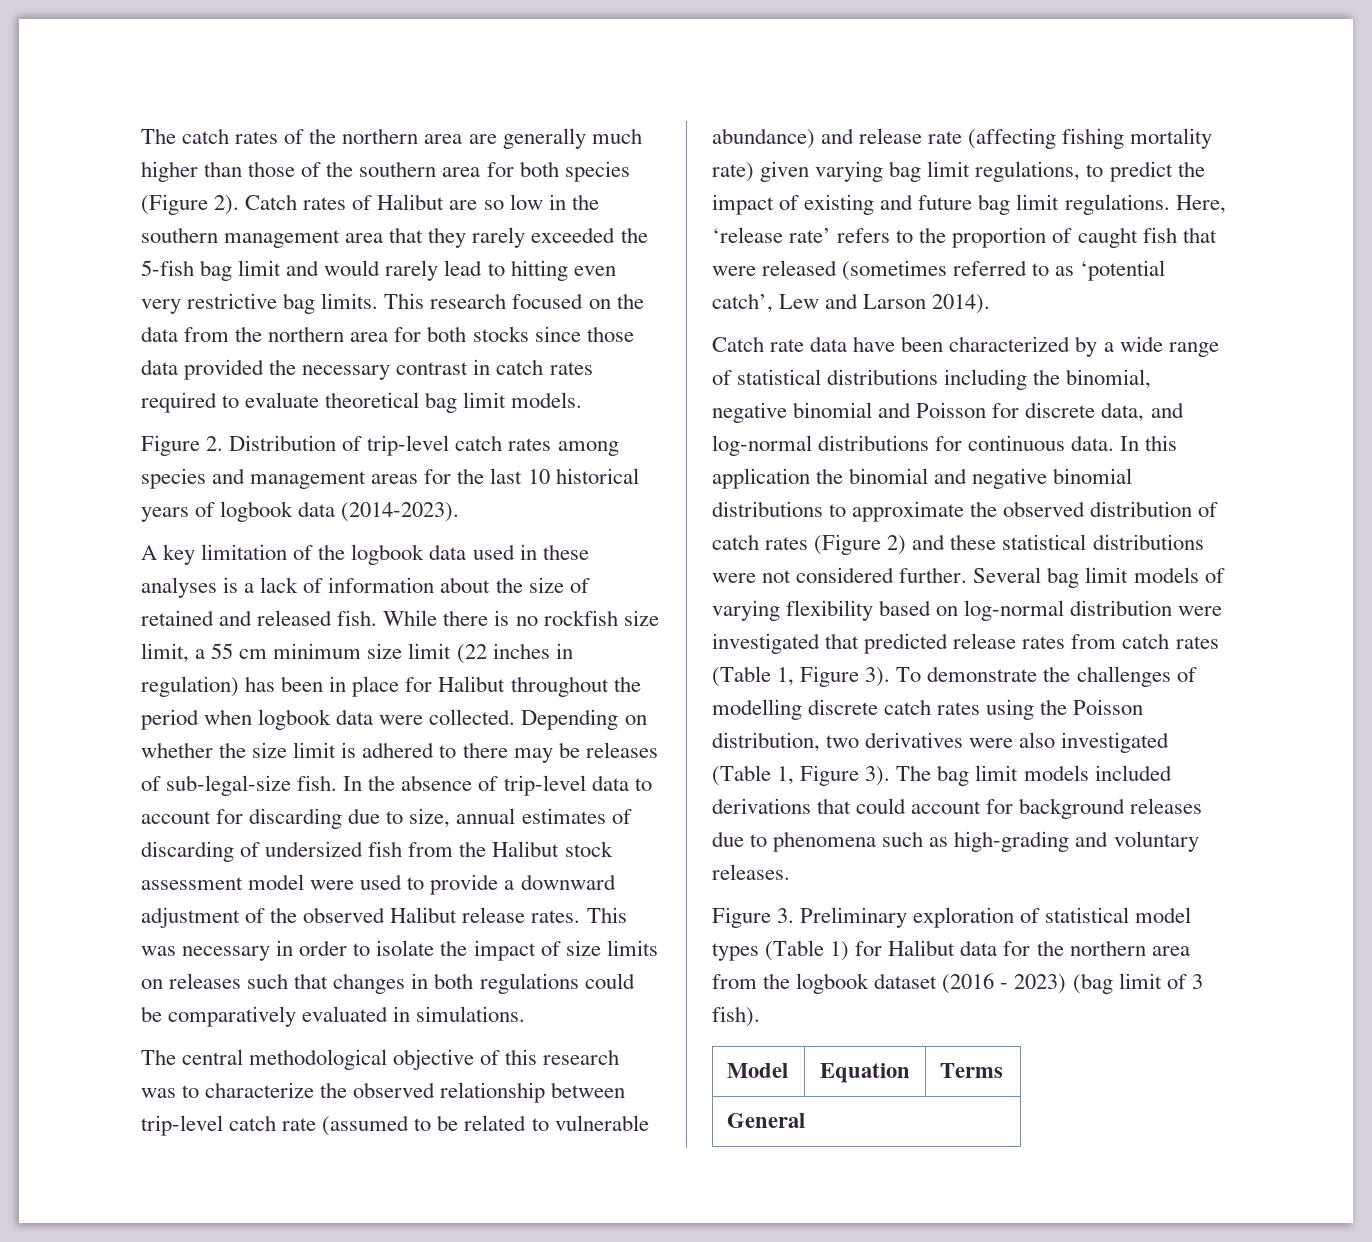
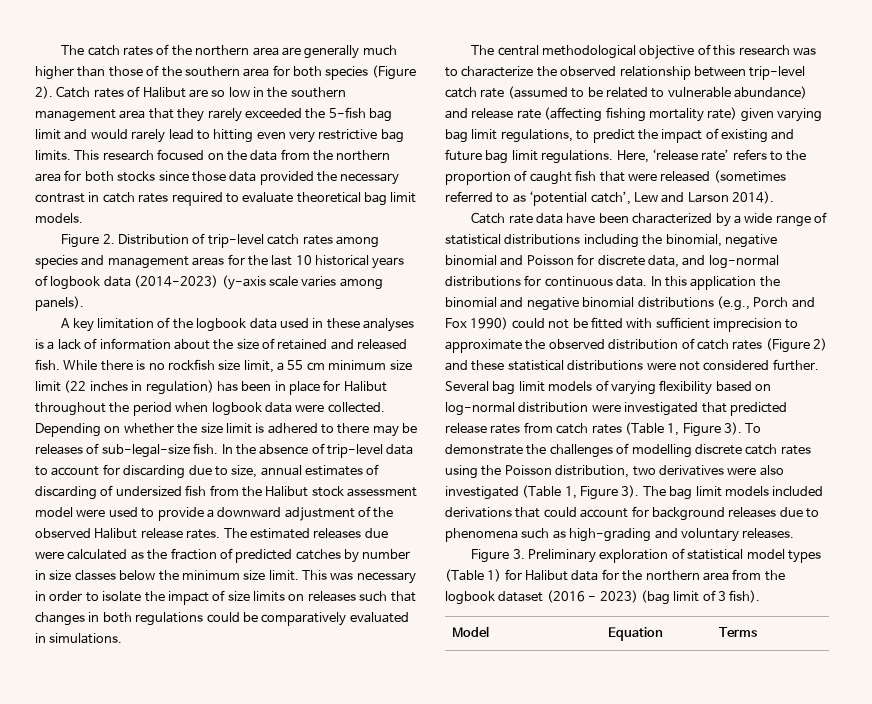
[341,502,460,522] (2014-2023). -> [134,275,383,290] [35,296,84,311] (2014-2023) (y-axis scale varies among panels).
(581, 916) none -> [223,528,388,539] [35,548,411,563] [35,570,299,581] The estimated releases due were calculated as the fraction of predicted catches by number in size classes below the minimum size limit.
(823, 509) none -> [716,296,815,311] [445,317,782,332] (e.g., Porch and Fox 1990) could not be fitted with sufficient imprecision
[727,1113,806,1128] // General -> (757, 632) none

